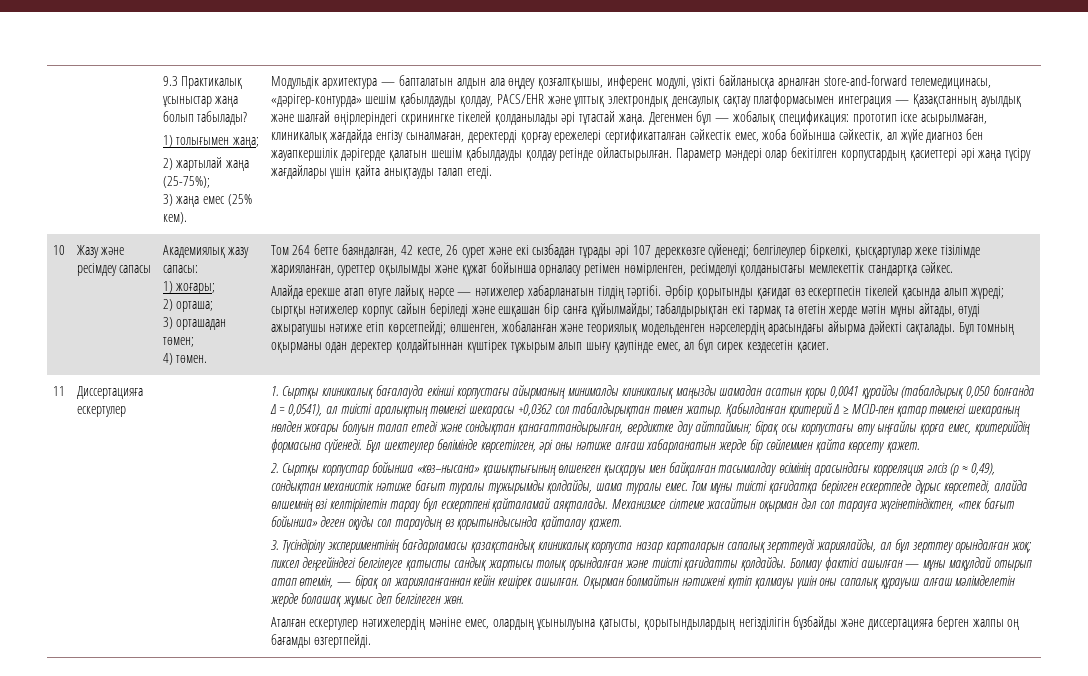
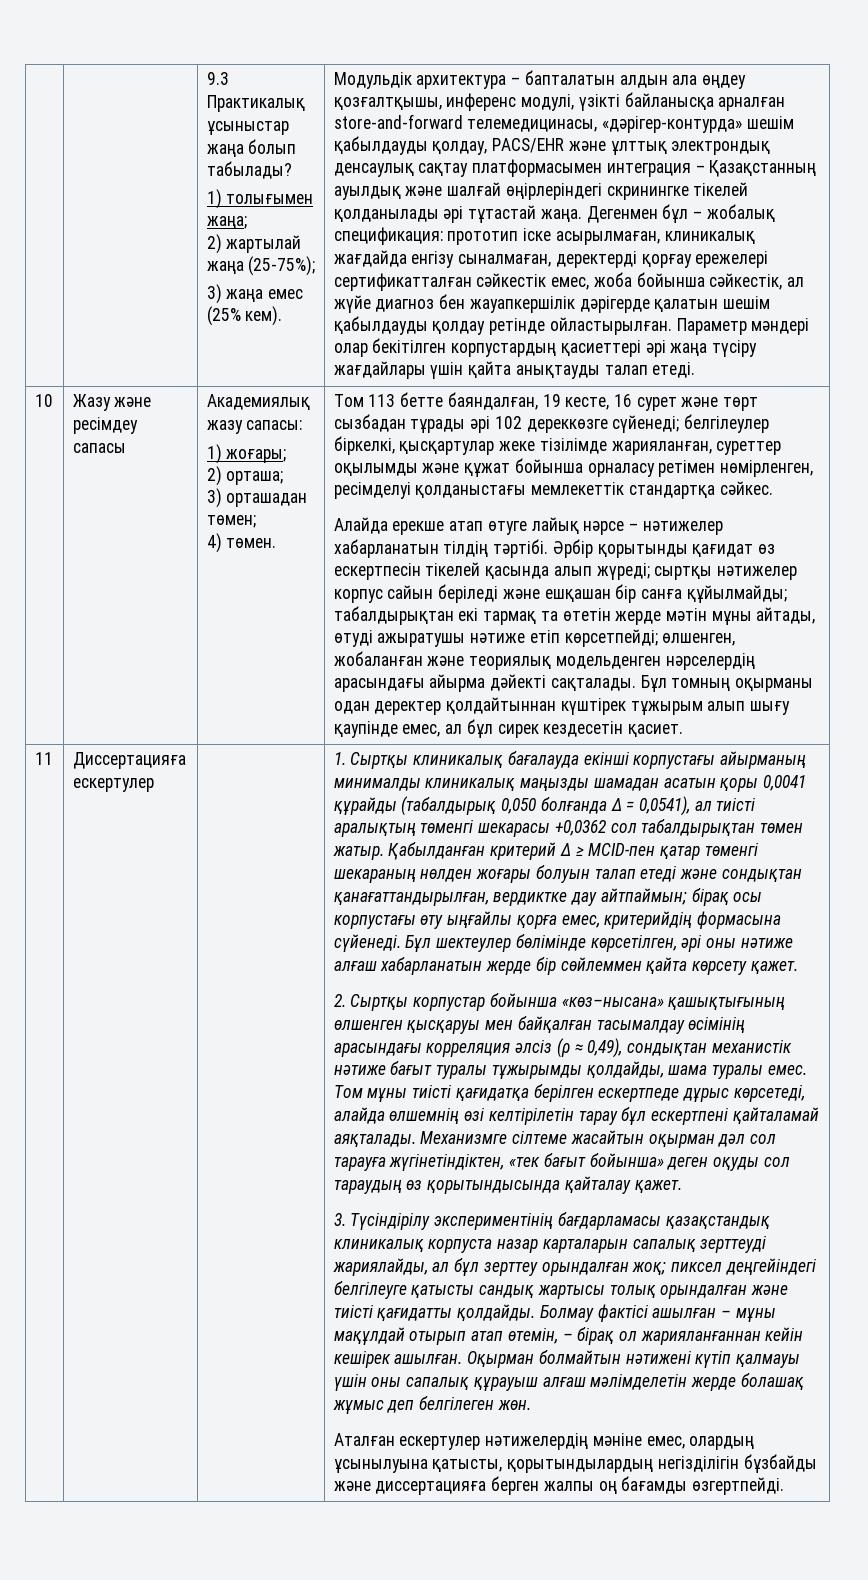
[381,82,396,86] — -> [511,77,521,85] –
[895,100,910,104] — -> [695,165,705,173] –
[715,118,730,122] — -> [692,211,702,219] –
[292,245,311,255] 264 -> [368,394,396,407] 113
[400,245,459,257] 42 кесте, 26 -> [542,394,632,410] 19 кесте, 16
[515,245,529,255] екі -> [723,397,759,411] төрт
[632,245,651,255] 107 -> [494,416,522,429] 102
[457,292,472,296] — -> [628,523,638,531] –
[905,564,920,568] — -> [720,1310,731,1318] –
[337,582,352,586] — -> [562,1333,573,1341] –

